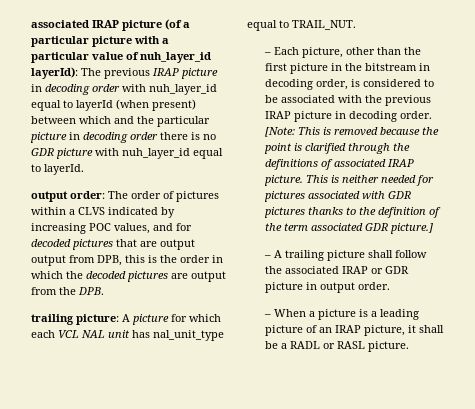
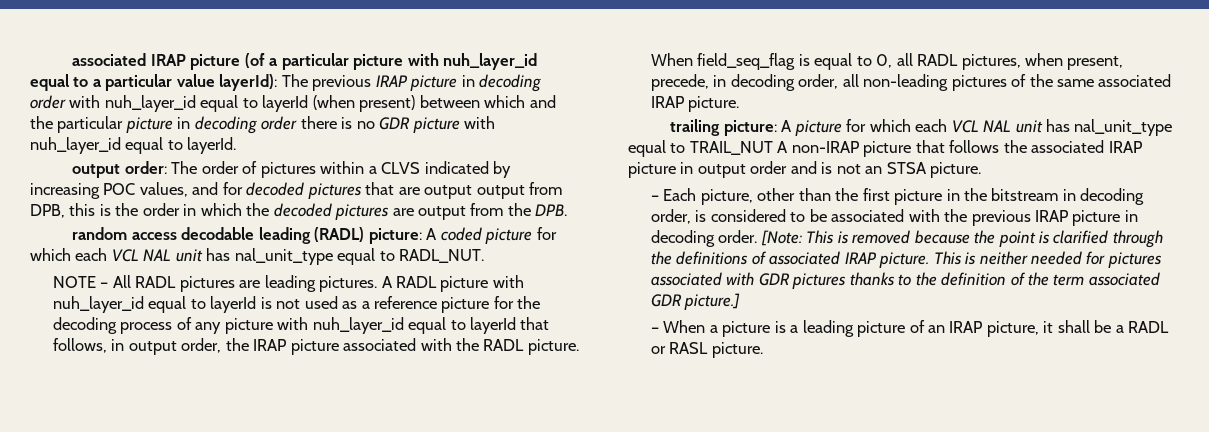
(160, 40) none -> [443,53,538,70] [30,74,89,91] nuh_layer_id equal to
[126,52,211,63] of nuh_layer_id -> (215, 80) none
(104, 291) none -> [72,227,557,244] [30,248,485,265] [52,275,524,292] [52,296,541,313] [52,317,550,334] [52,338,579,355] [650,53,1124,70] [650,74,1172,91] [650,96,740,112] // random access decodable leading (RADL) picture: A coded picture for which each VCL NAL unit has nal_unit_type equal to RADL_NUT. // NOTE – All RADL pictures are leading pictures. A RADL picture with nuh_layer_id equal to layerId is not used as a reference picture for the decoding process of any picture with nuh_layer_id equal to layerId that follows, in output order, the IRAP picture associated with the RADL picture. When field_seq_flag is equal to 0, all RADL pictures, when present, precede, in decoding order, all non-leading pictures of the same associated IRAP picture.
[292,20,356,30] TRAIL_NUT. -> [689,140,1143,157] [628,161,982,178] TRAIL_NUT A non-IRAP picture that follows the associated IRAP picture in output order and is not an STSA picture.
[263,250,427,261] [264,266,409,274] [264,282,390,293] // – A trailing picture shall follow the associated IRAP or GDR picture in output order. -> (741, 301) none

